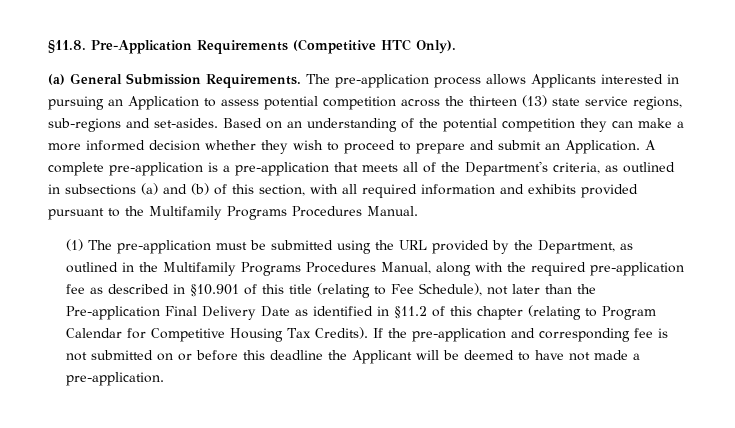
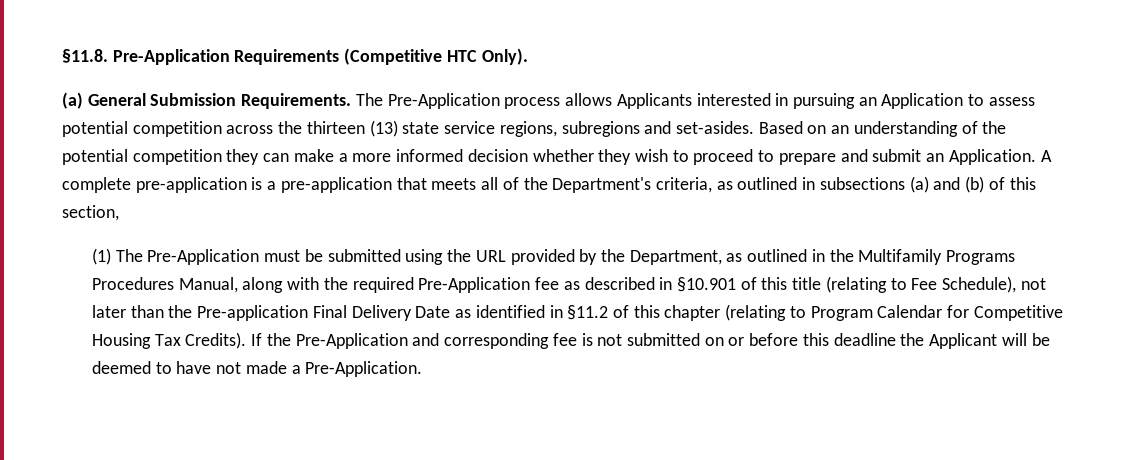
[335,74,429,88] pre-application -> [387,93,500,109] Pre-Application
[48,118,121,132] sub-regions -> [561,121,640,137] subregions
[310,184,638,198] [48,206,418,220] with all required information and exhibits provided pursuant to the Multifamily Programs Procedures Manual. -> (119, 213) none
[116,240,211,254] pre-application -> [147,249,260,265] Pre-Application
[589,262,684,276] pre-application -> [418,277,531,293] Pre-Application
[411,328,506,342] pre-application -> [295,333,408,349] Pre-Application
[65,372,164,386] pre-application. -> [305,361,423,377] Pre-Application.

